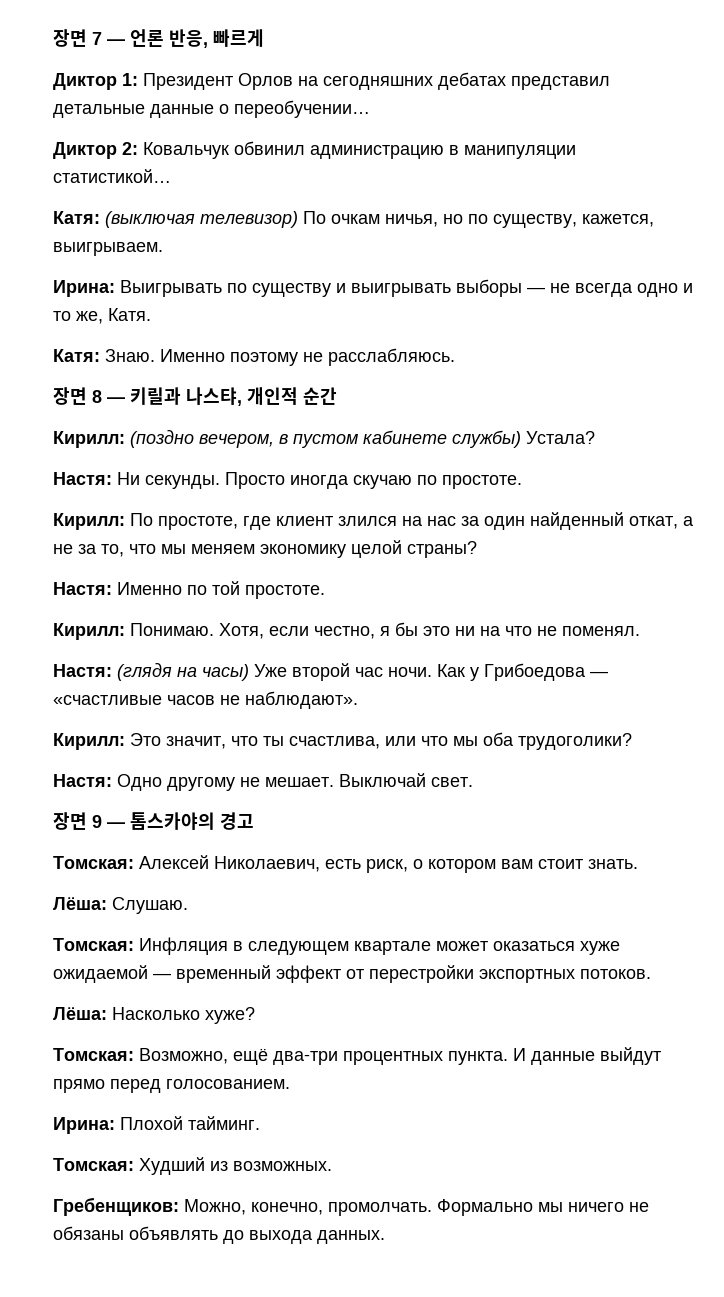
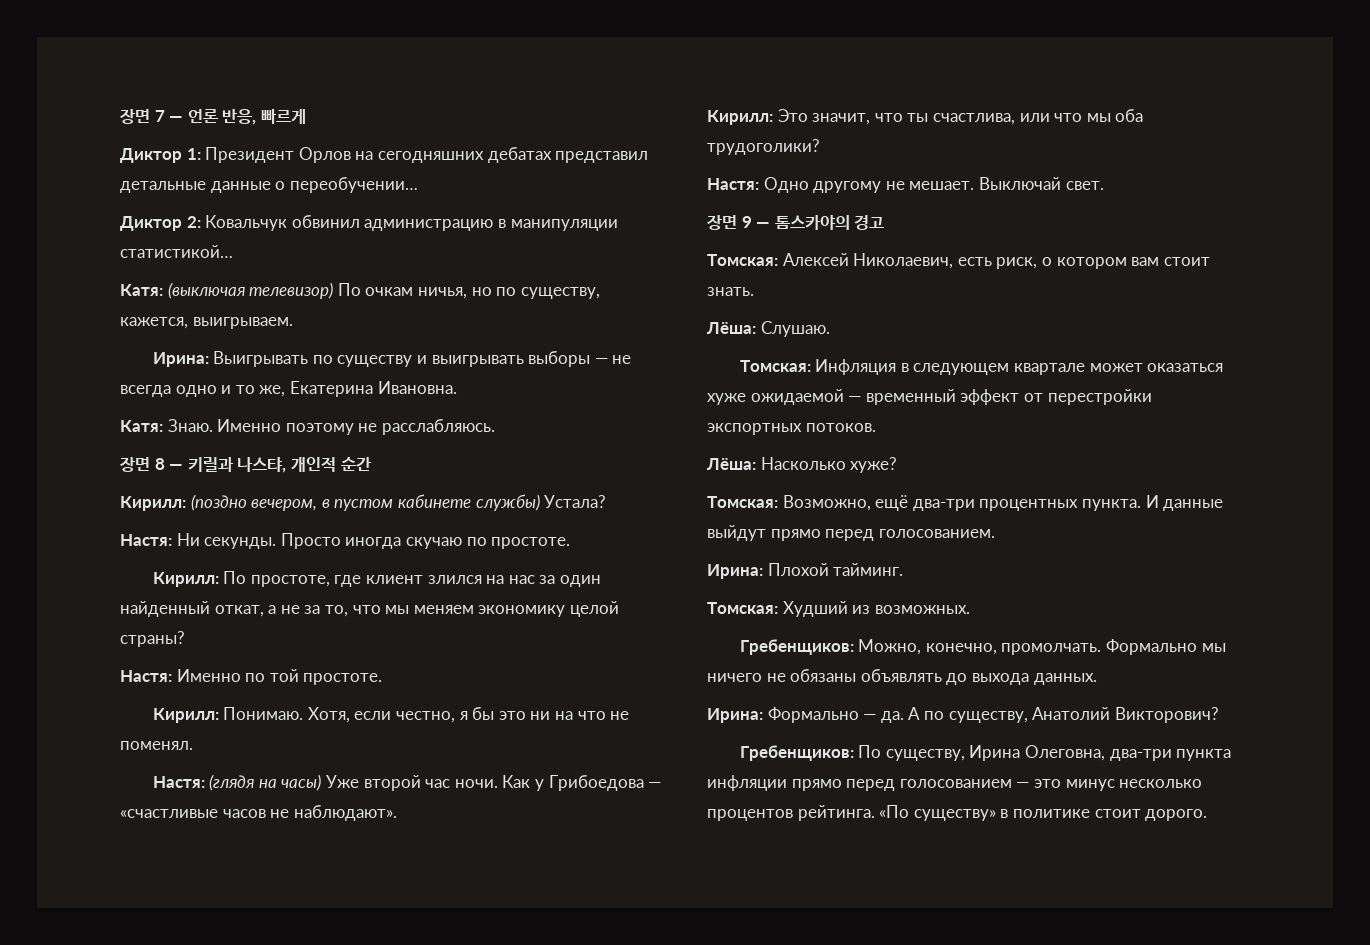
[108,308,151,321] Катя. -> [289,381,457,397] Екатерина Ивановна.
(385, 1237) none -> [707,707,1219,723] [739,745,1232,761] [707,775,1203,791] [707,805,1208,821] // Ирина: Формально — да. А по существу, Анатолий Викторович? // Гребенщиков: По существу, Ирина Олеговна, два-три пункта инфляции прямо перед голосованием — это минус несколько процентов рейтинга. «По существу» в политике стоит дорого.

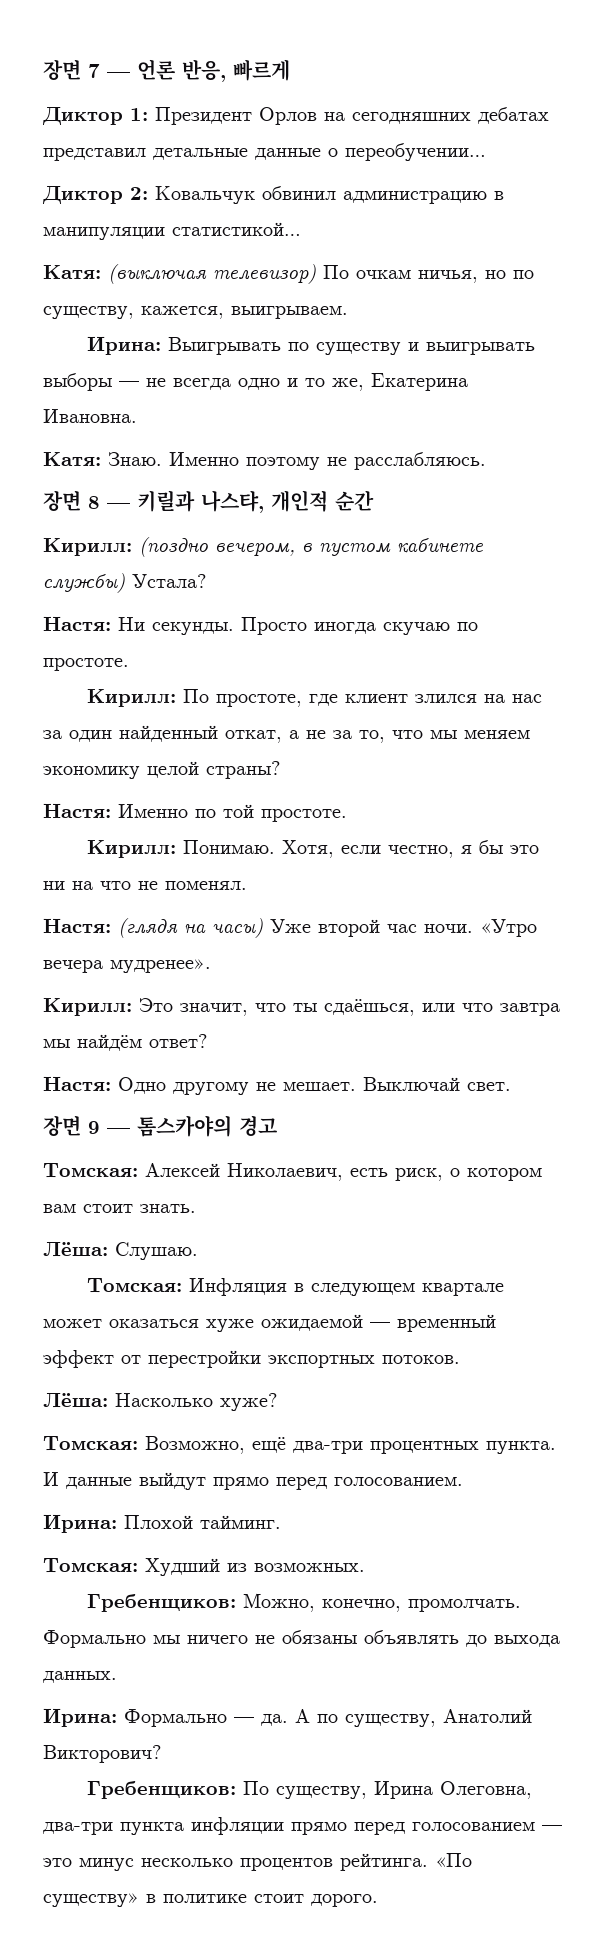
[502,775,662,791] [120,805,397,821] Как у Грибоедова — «счастливые часов не наблюдают». -> [480,919,537,937] [43,959,211,973] «Утро вечера мудренее».
[932,113,1015,125] счастлива, -> [324,999,415,1016] сдаёшься,
[1086,109,1144,122] [707,139,820,155] мы оба трудоголики? -> [500,1003,560,1016] [43,1034,207,1051] завтра мы найдём ответ?

